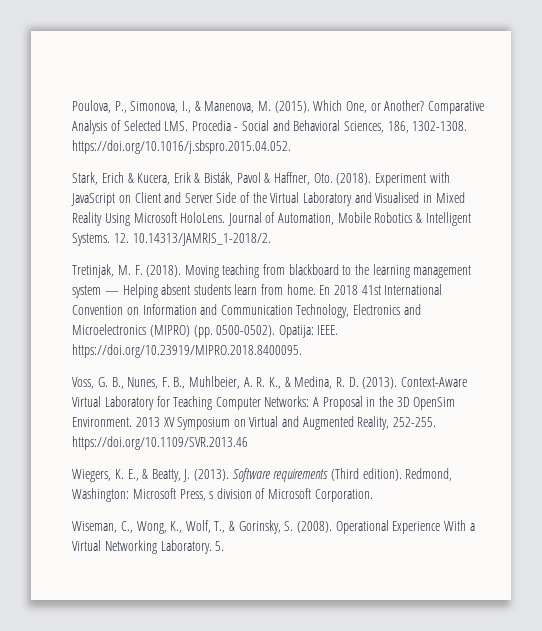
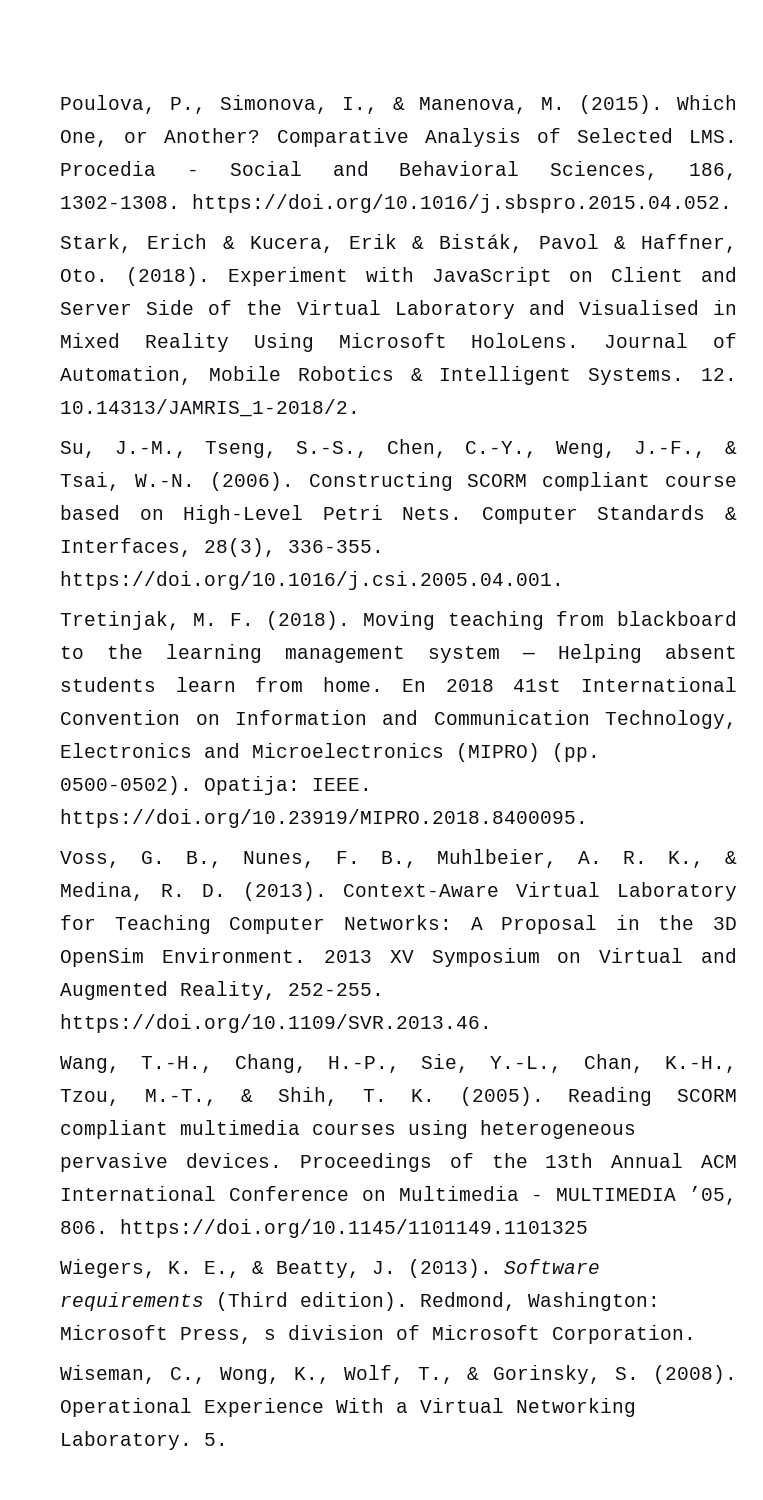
(271, 239) none -> [60,439,737,458] [60,472,737,491] [60,505,738,524] [60,538,385,557] [60,571,565,590] // Su, J.-M., Tseng, S.-S., Chen, C.-Y., Weng, J.-F., & Tsai, W.-N. (2006). Constructing SCORM compliant course based on High-Level Petri Nets. Computer Standards & Interfaces, 28(3), 336-355. https://doi.org/10.1016/j.csi.2005.04.001.
[72,436,249,450] https://doi.org/10.1109/SVR.2013.46 -> [60,1014,493,1033] [60,1054,737,1073] [60,1087,737,1106] [60,1120,637,1139] [60,1153,737,1172] [60,1186,737,1205] [60,1219,589,1238] https://doi.org/10.1109/SVR.2013.46. // Wang, T.-H., Chang, H.-P., Sie, Y.-L., Chan, K.-H., Tzou, M.-T., & Shih, T. K. (2005). Reading SCORM compliant multimedia courses using heterogeneous pervasive devices. Proceedings of the 13th Annual ACM International Conference on Multimedia - MULTIMEDIA ’05, 806. https://doi.org/10.1145/1101149.1101325

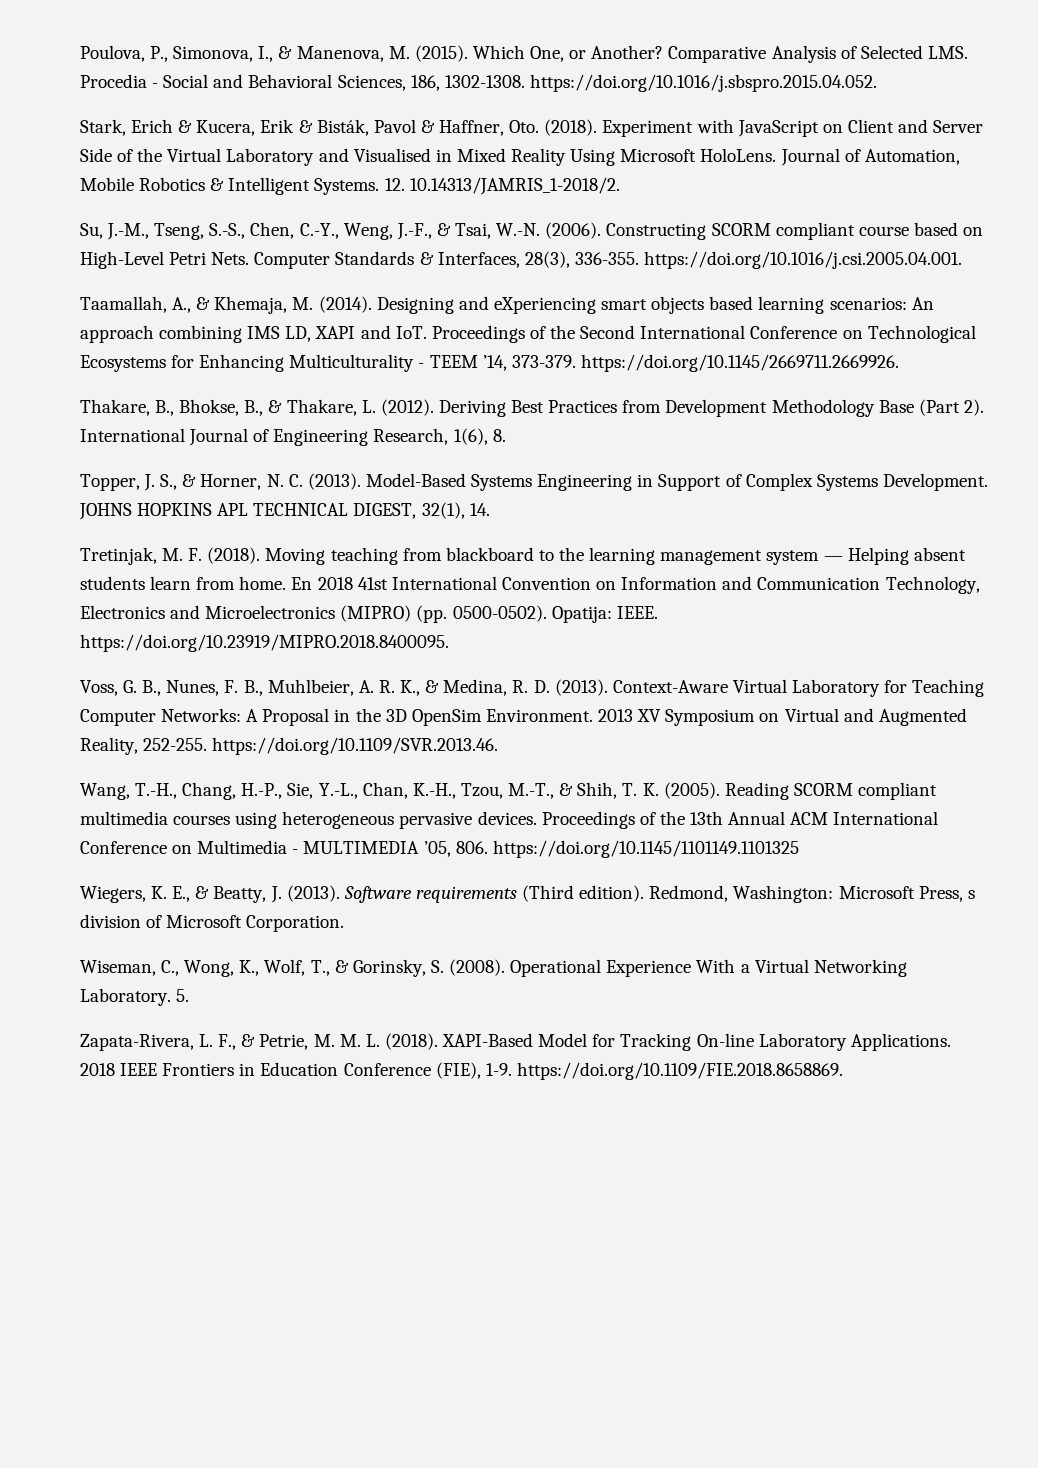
(565, 580) none -> [79,296,934,314] [79,325,976,343] [79,354,899,372] [79,399,984,417] [79,428,506,446] [79,473,988,491] [78,502,490,520] // Taamallah, A., & Khemaja, M. (2014). Designing and eXperiencing smart objects based learning scenarios: An approach combining IMS LD, XAPI and IoT. Proceedings of the Second International Conference on Technological Ecosystems for Enhancing Multiculturality - TEEM ’14, 373-379. https://doi.org/10.1145/2669711.2669926. // Thakare, B., Bhokse, B., & Thakare, L. (2012). Deriving Best Practices from Development Methodology Base (Part 2). International Journal of Engineering Research, 1(6), 8. // Topper, J. S., & Horner, N. C. (2013). Model-Based Systems Engineering in Support of Complex Systems Development. JOHNS HOPKINS APL TECHNICAL DIGEST, 32(1), 14.
(229, 1439) none -> [79,1033,951,1051] [79,1062,843,1080] // Zapata-Rivera, L. F., & Petrie, M. M. L. (2018). XAPI-Based Model for Tracking On-line Laboratory Applications. 2018 IEEE Frontiers in Education Conference (FIE), 1-9. https://doi.org/10.1109/FIE.2018.8658869.

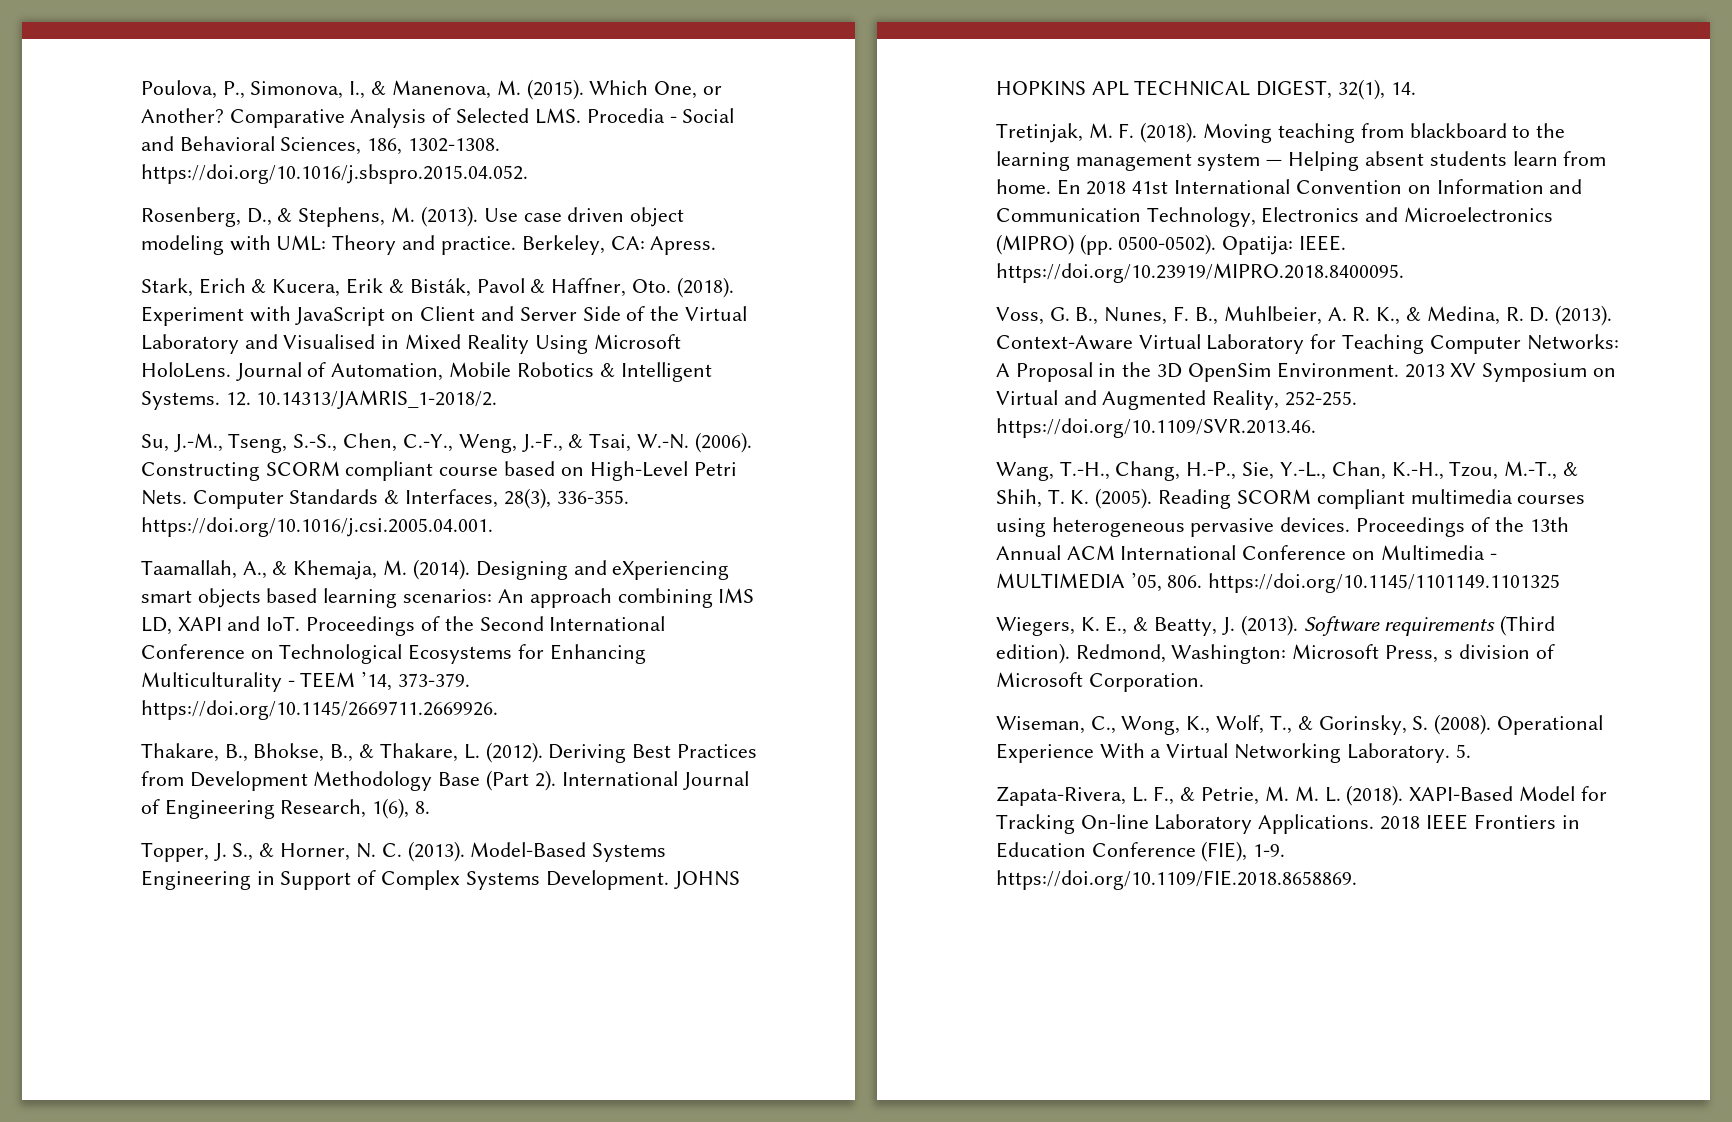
(877, 83) none -> [140,206,685,227] [140,235,717,255] // Rosenberg, D., & Stephens, M. (2013). Use case driven object modeling with UML: Theory and practice. Berkeley, CA: Apress.

